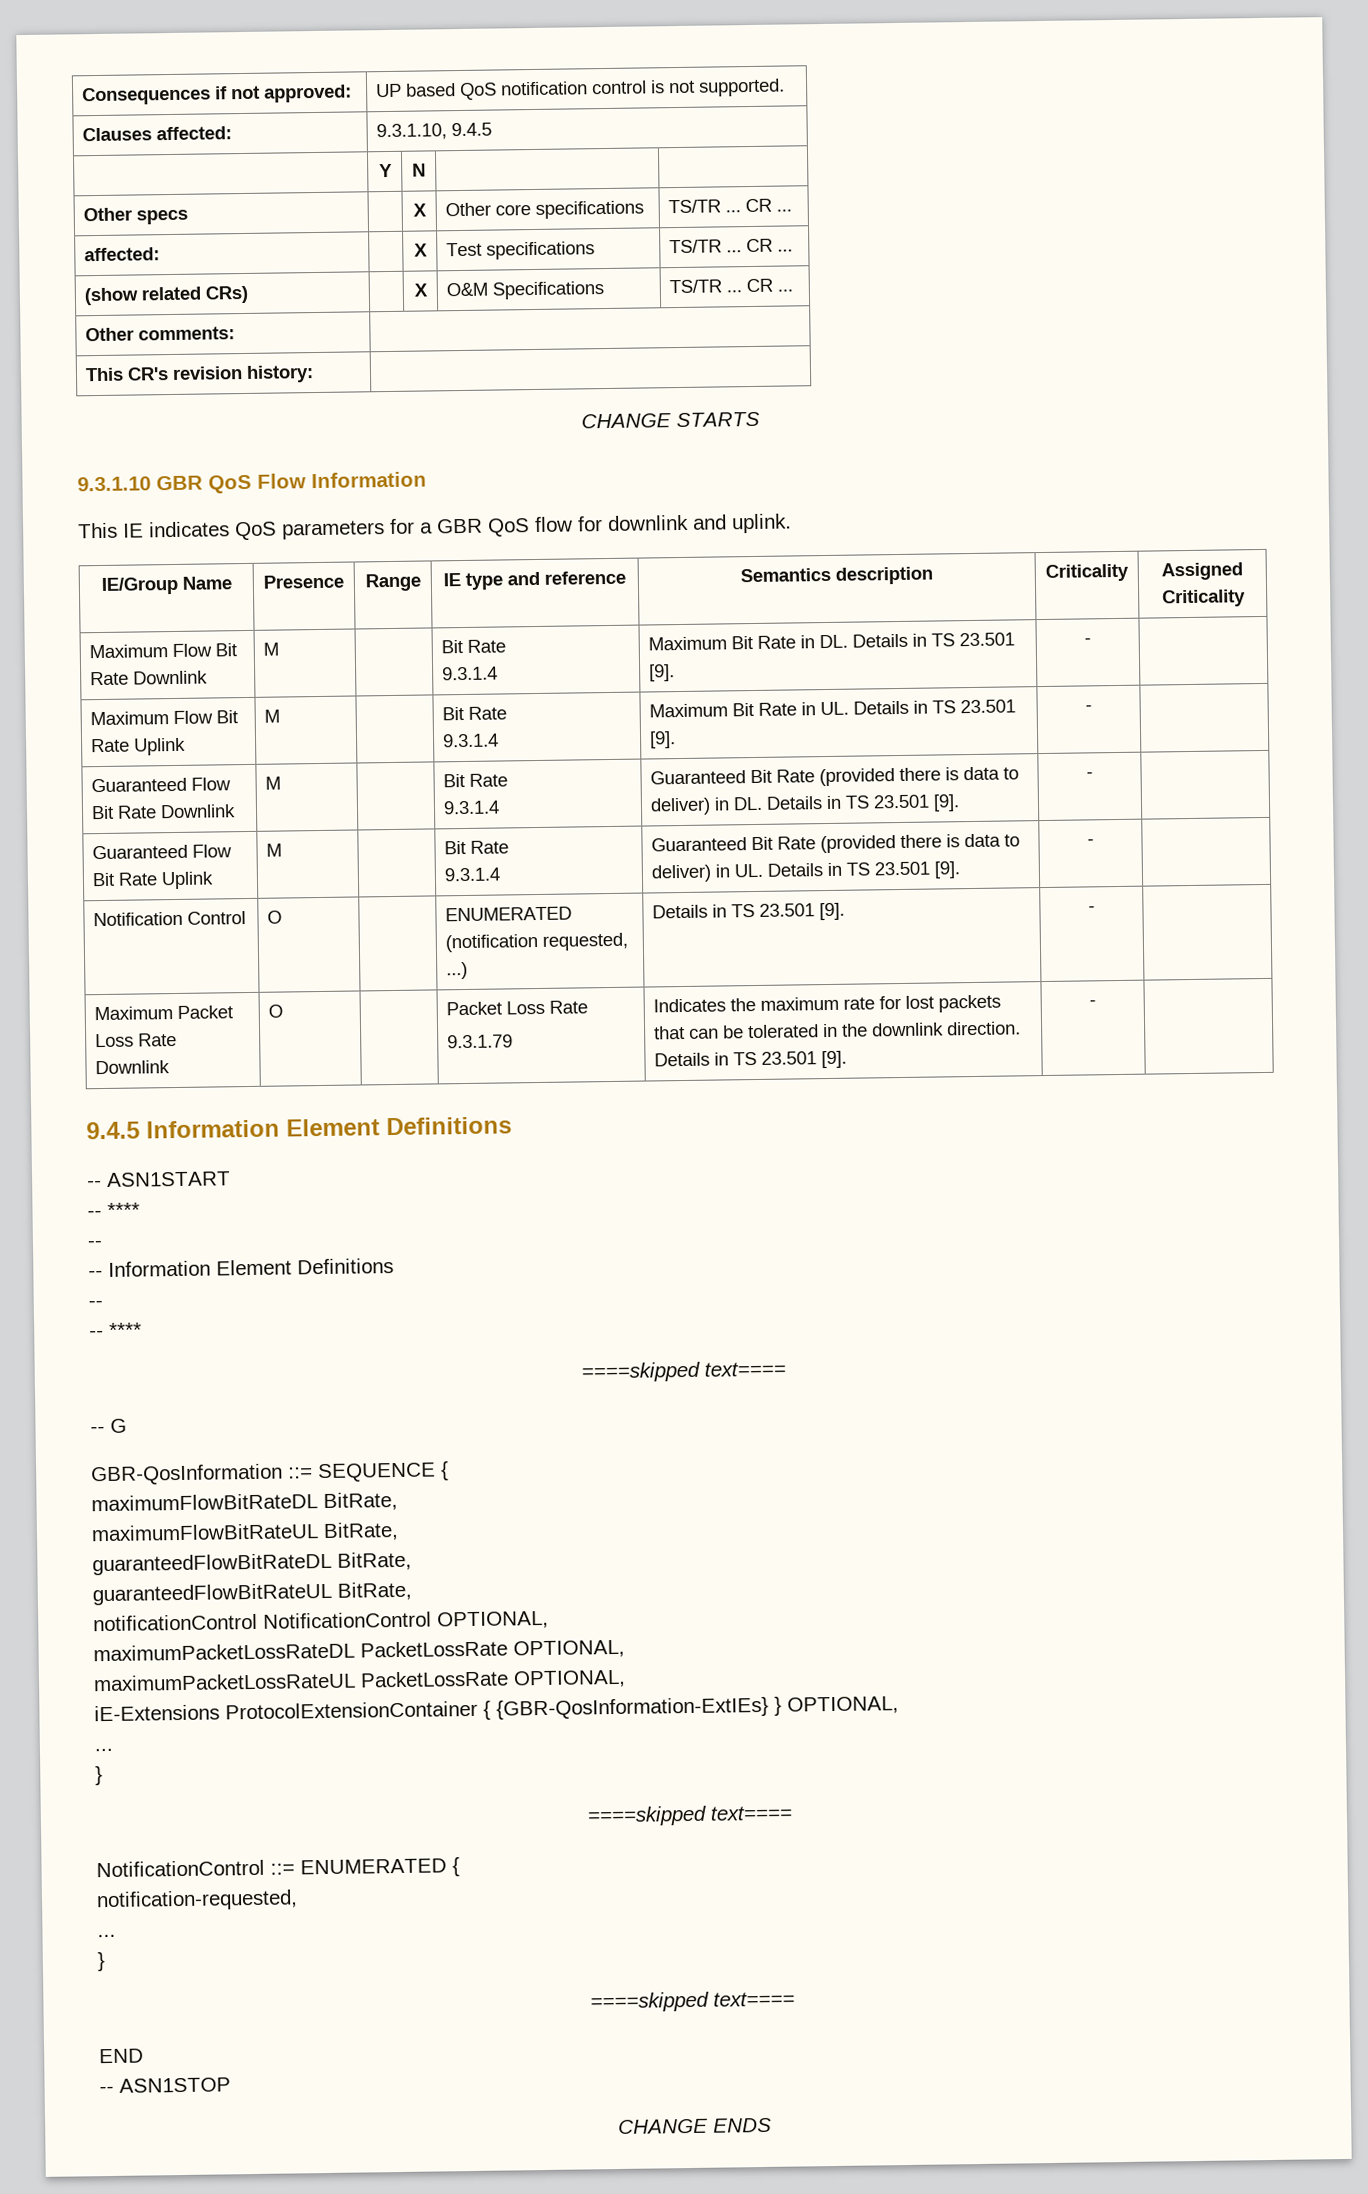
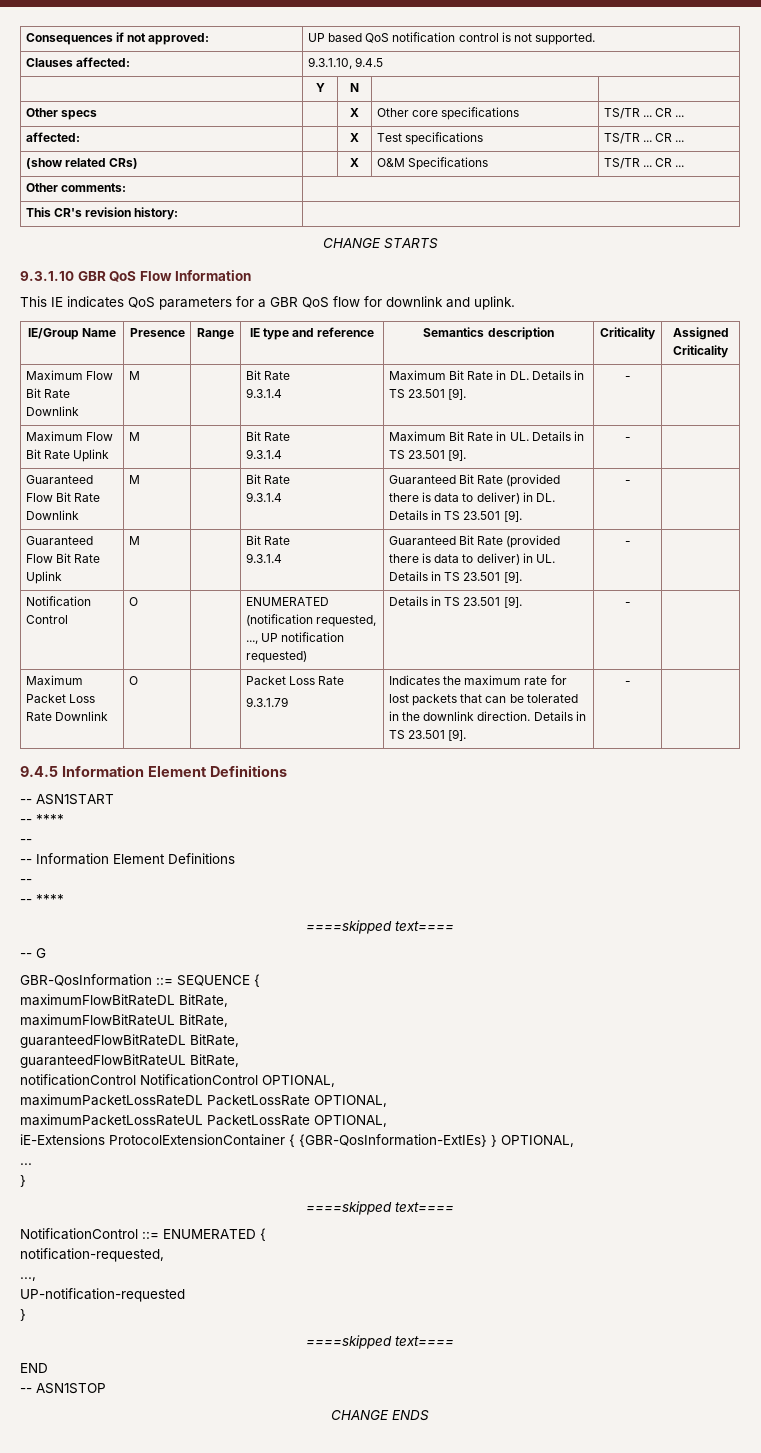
[446,961,469,980] ...) -> [245,632,345,644] [245,651,307,663] ..., UP notification requested)
[97,1933,116,1938] ... -> [20,1277,36,1281] [20,1288,185,1302] ..., // UP-notification-requested

